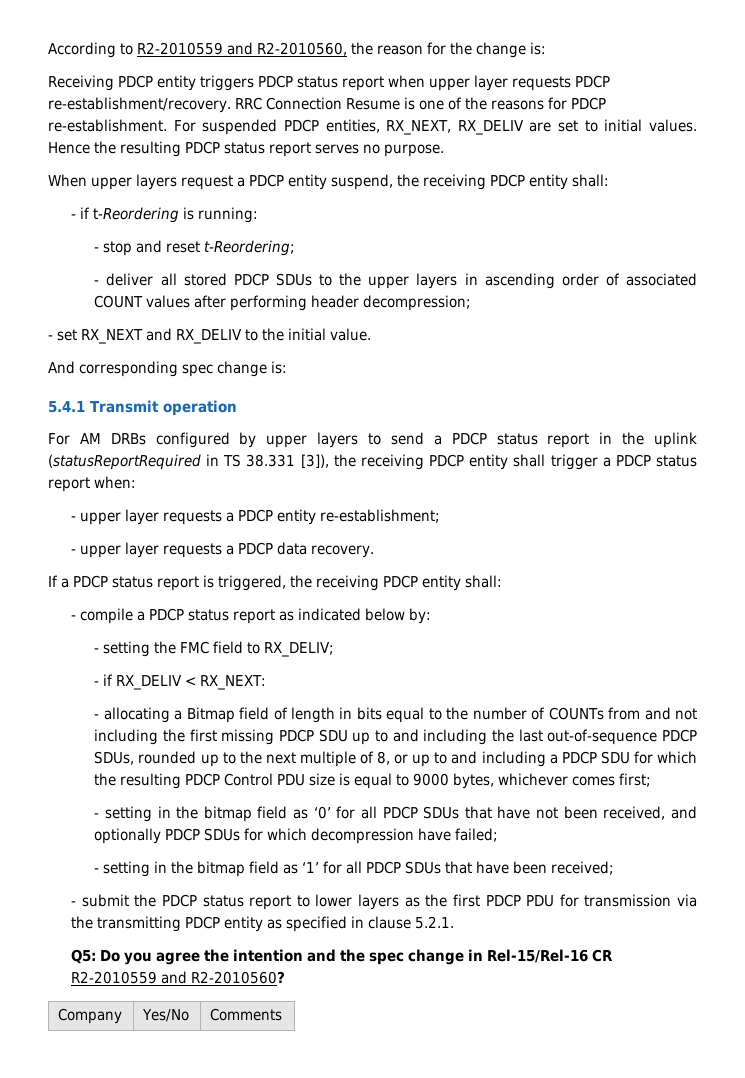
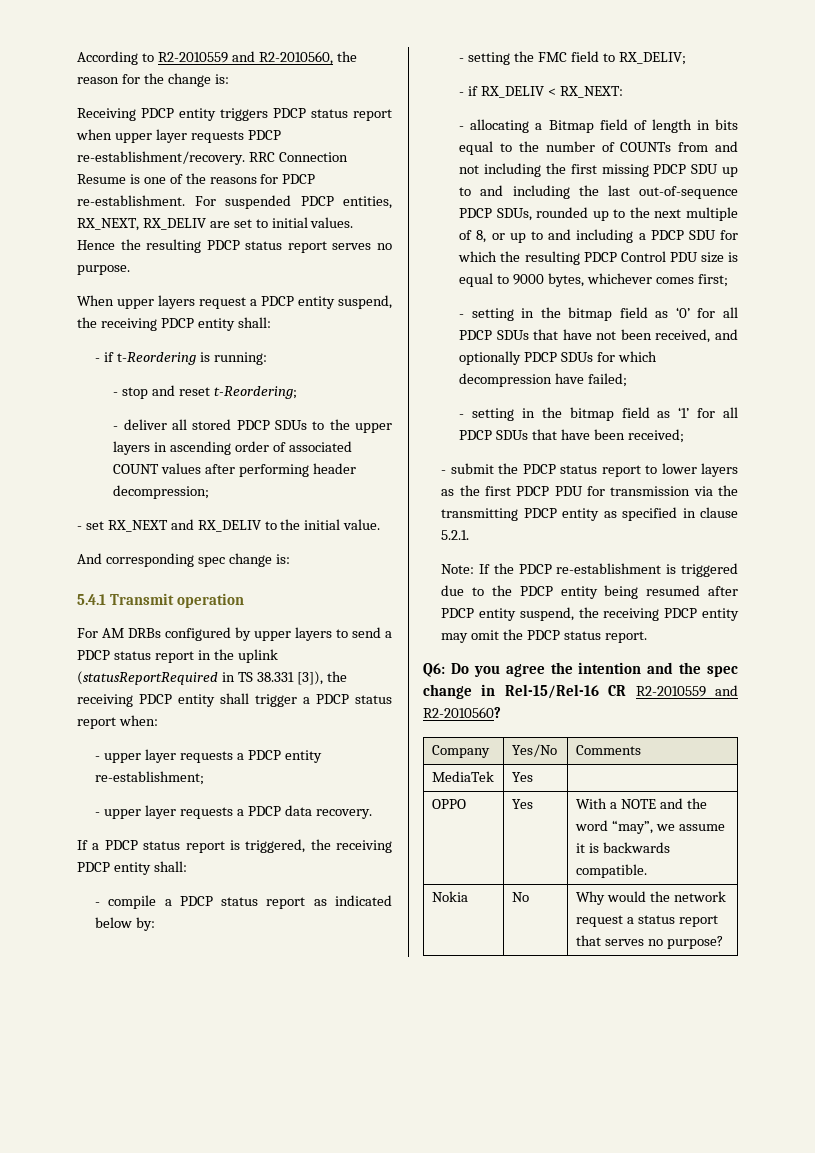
[71,949,97,964] Q5: -> [441,563,738,577] [441,585,738,599] [441,607,739,621] [441,629,647,643] [423,663,445,677] Note: If the PDCP re-establishment is triggered due to the PDCP entity being resumed after PDCP entity suspend, the receiving PDCP entity may omit the PDCP status report. // Q6:
(283, 1014) none -> [431,771,494,782] [511,772,533,782] [431,799,466,809] [511,799,533,809] [575,798,707,809] [574,820,725,834] [575,842,670,853] [575,864,647,878] [431,891,468,902] [511,892,529,902] [575,891,726,905] [575,915,718,927] [575,935,723,949] // MediaTek | Yes | // OPPO | Yes | With a NOTE and the word “may”, we assume it is backwards compatible. // Nokia | No | Why would the network request a status report that serves no purpose?

